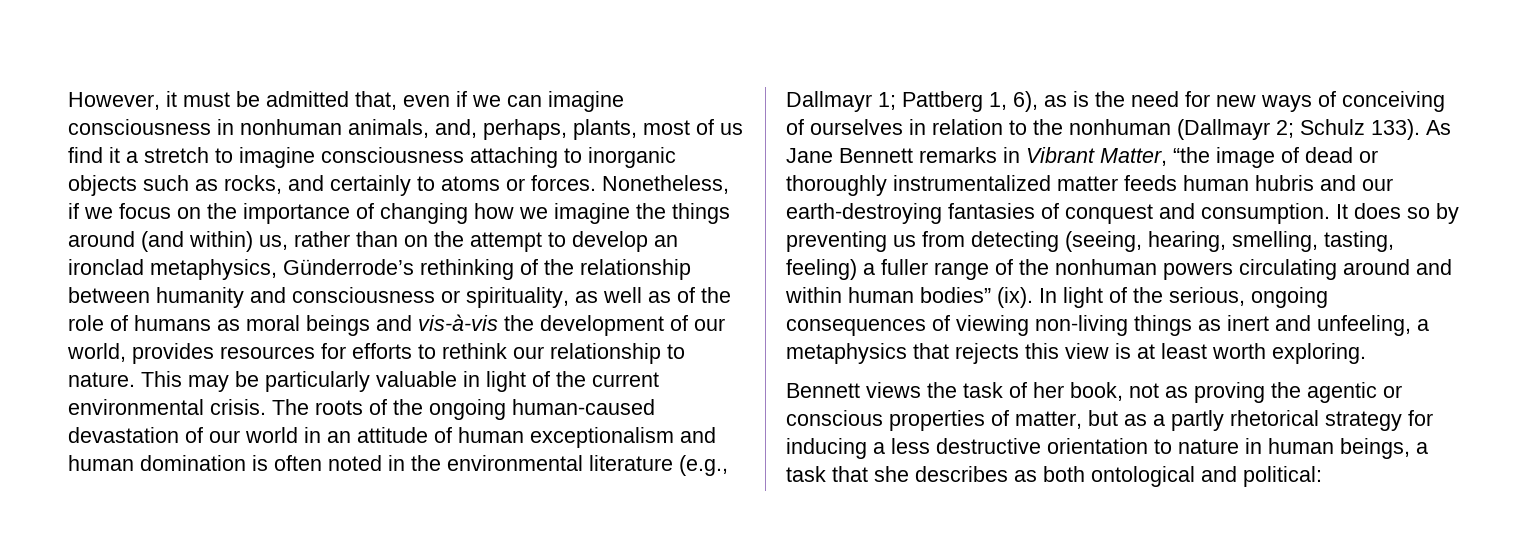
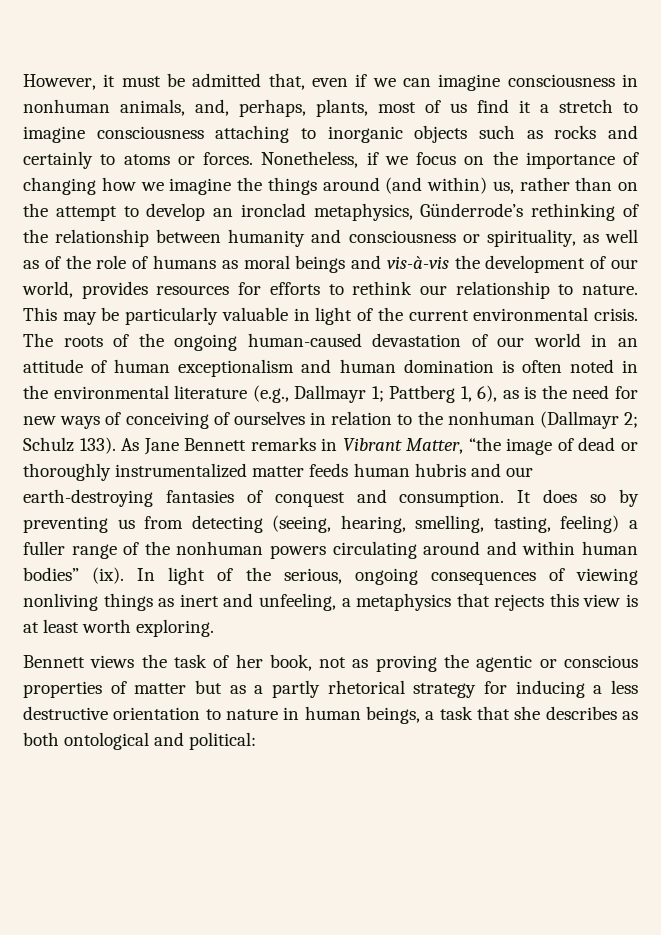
[224,175,282,194] rocks, -> [554,125,597,139] rocks
[1035,315,1128,336] non-living -> [23,593,98,611] nonliving
[1015,411,1082,429] matter, -> [134,683,187,694] matter

